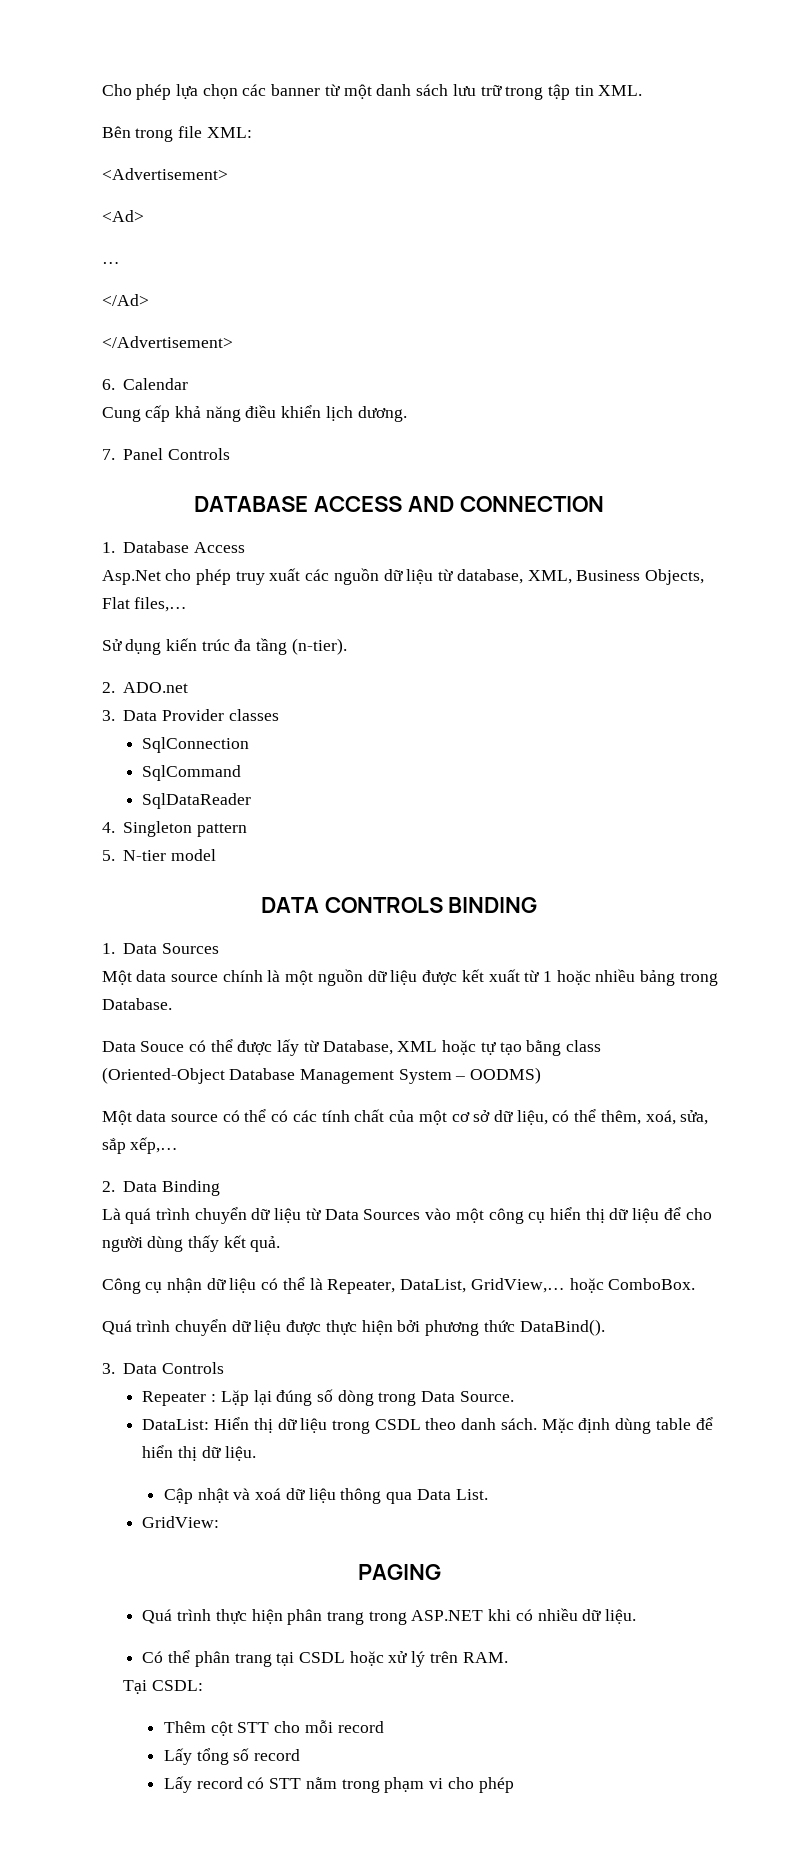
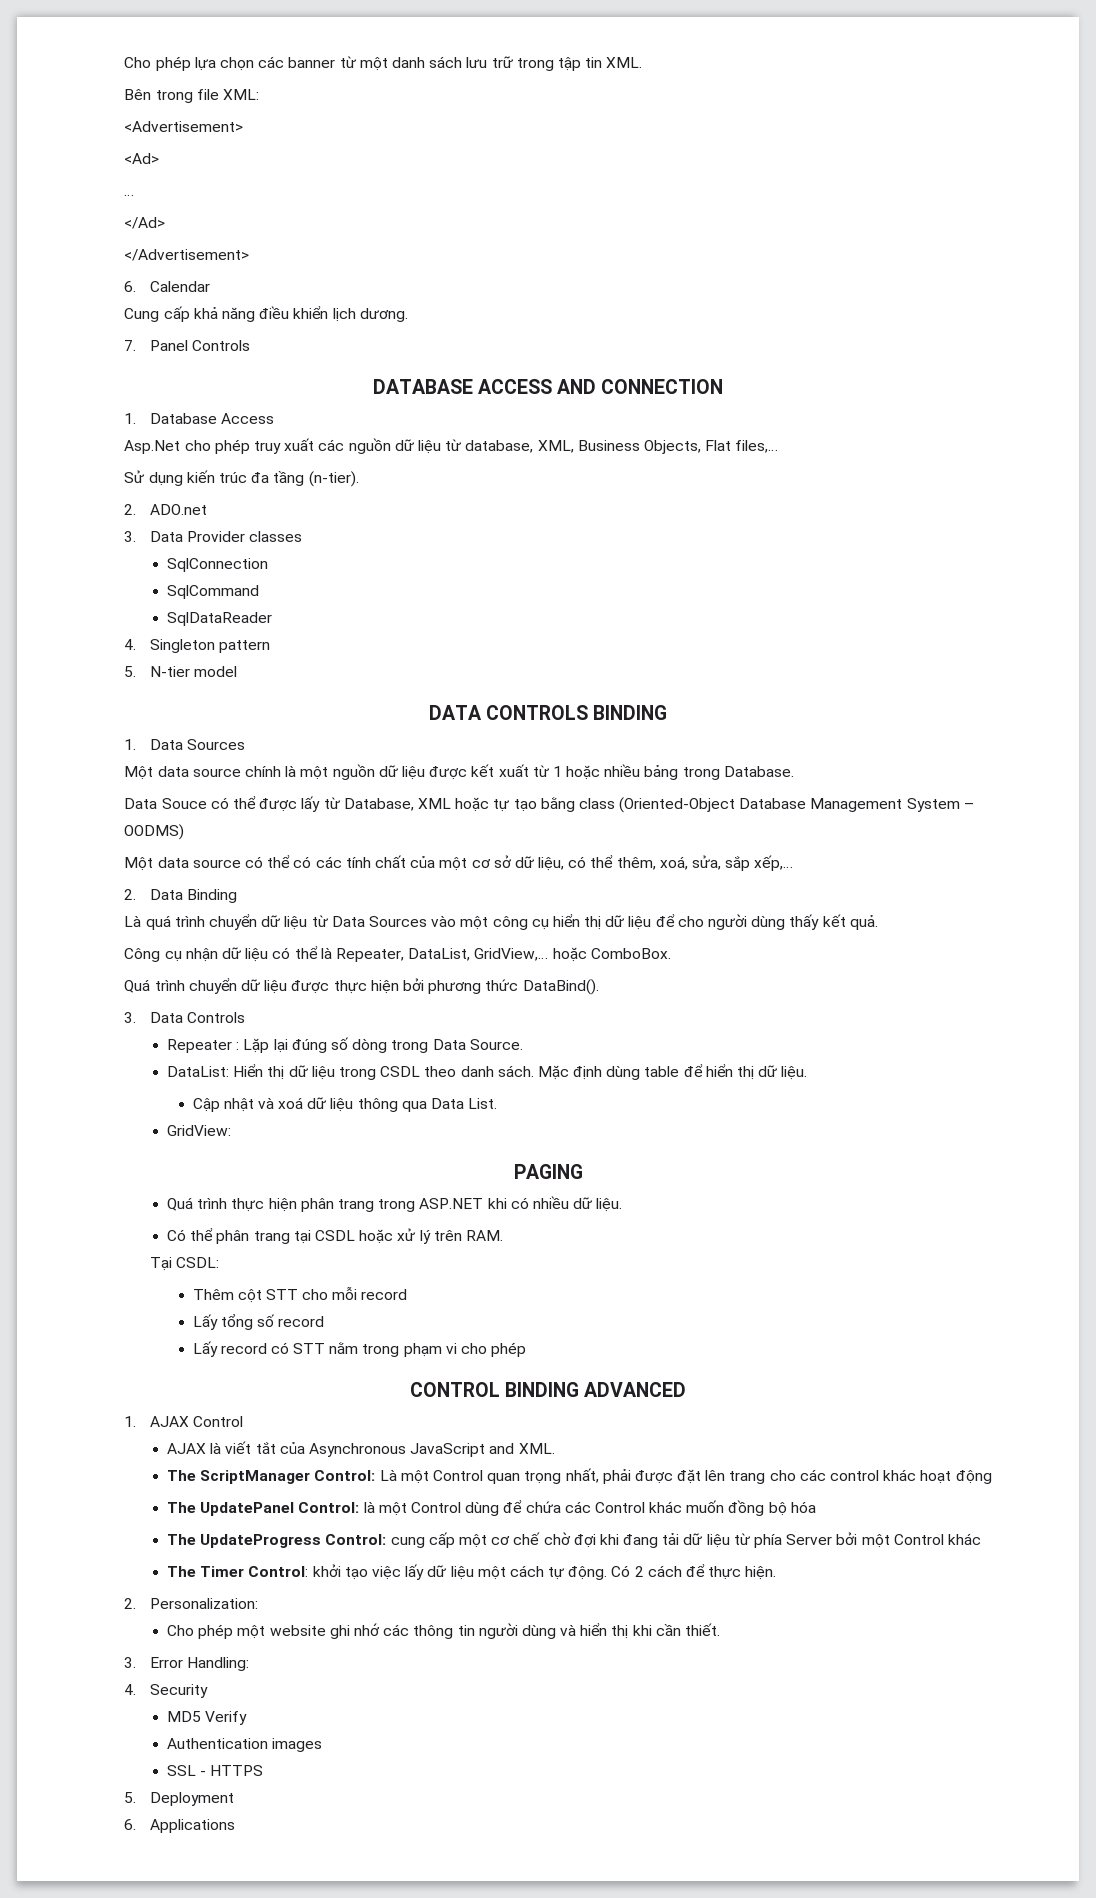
(514, 1785) none -> [409,1382,687,1397] [124,1416,244,1427] [167,1441,555,1457] [167,1468,992,1484] [167,1500,816,1516] [167,1532,981,1548] [167,1564,777,1580] [124,1598,258,1609] [167,1623,720,1639] [124,1657,250,1671] [124,1684,208,1698] [167,1711,248,1725] [167,1738,323,1752] [167,1765,264,1776] [124,1792,234,1806] [124,1819,235,1833] // CONTROL BINDING ADVANCED // 1. AJAX Control // AJAX là viết tắt của Asynchronous JavaScript and XML. // The ScriptManager Control: Là một Control quan trọng nhất, phải được đặt lên trang cho các control khác hoạt động // The UpdatePanel Control: là một Control dùng để chứa các Control khác muốn đồng bộ hóa // The UpdateProgress Control: cung cấp một cơ chế chờ đợi khi đang tải dữ liệu từ phía Server bởi một Control khác // The Timer Control: khởi tạo việc lấy dữ liệu một cách tự động. Có 2 cách để thực hiện. // 2. Personalization: // Cho phép một website ghi nhớ các thông tin người dùng và hiển thị khi cần thiết. // 3. Error Handling: // 4. Security // MD5 Verify // Authentication images // SSL - HTTPS // 5. Deployment // 6. Applications

